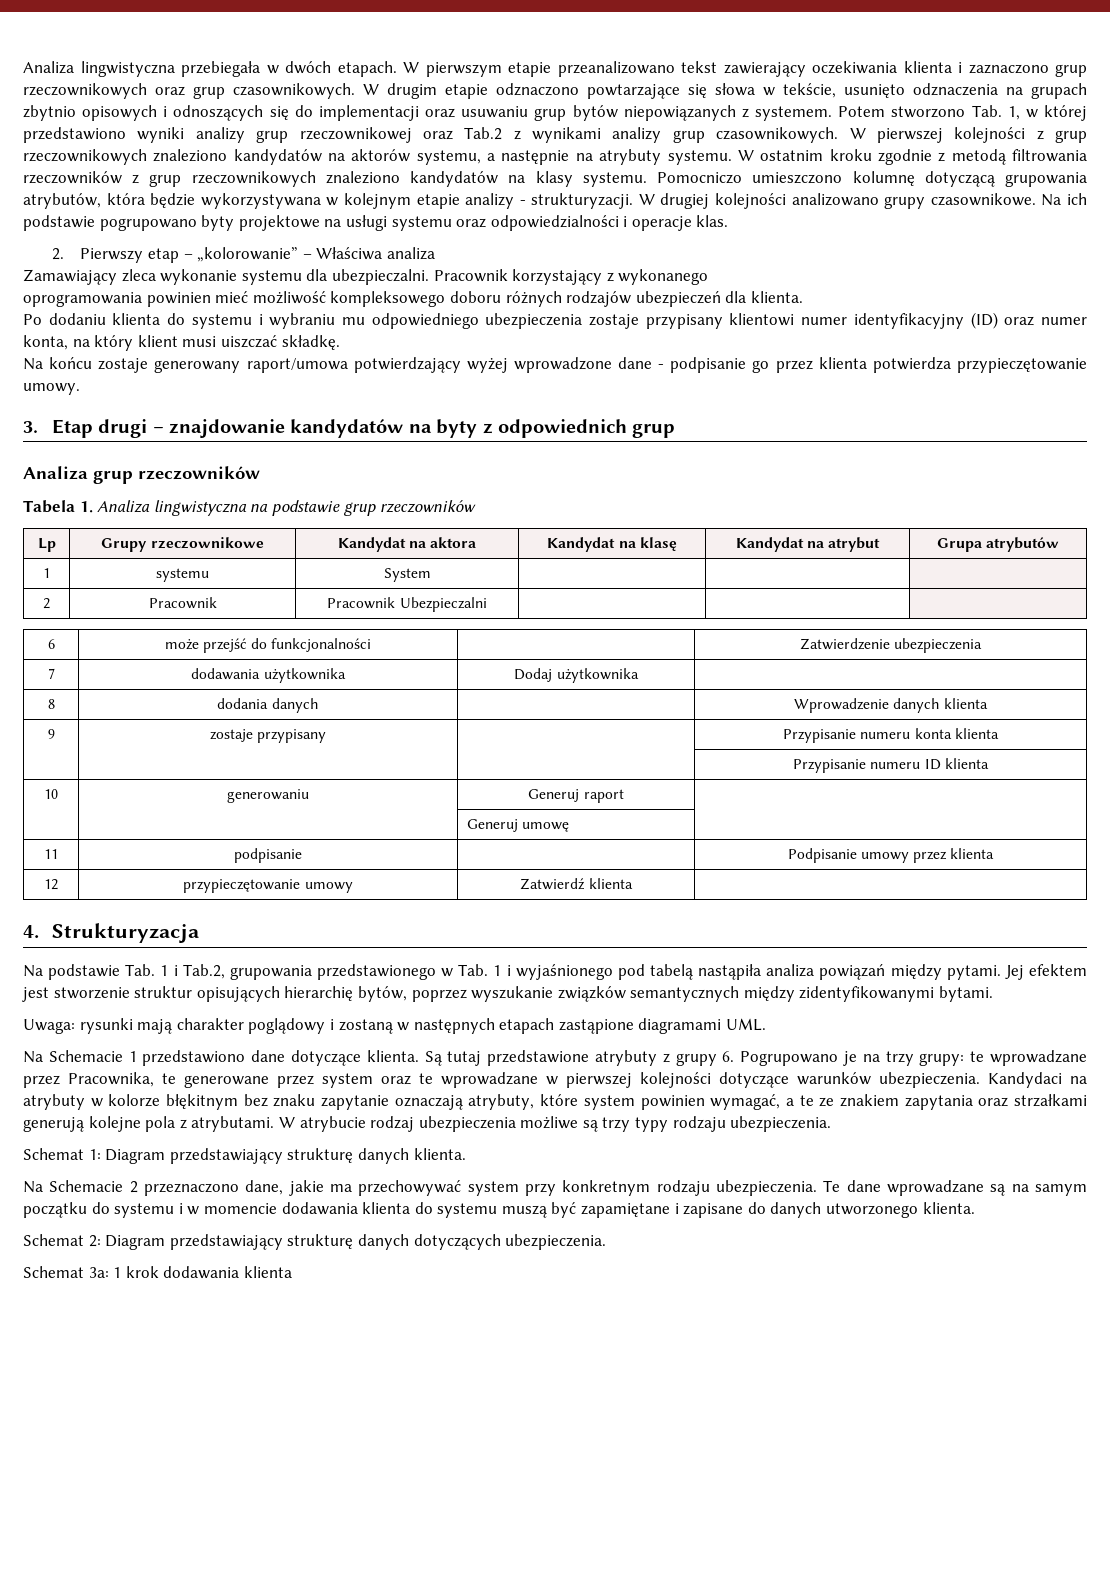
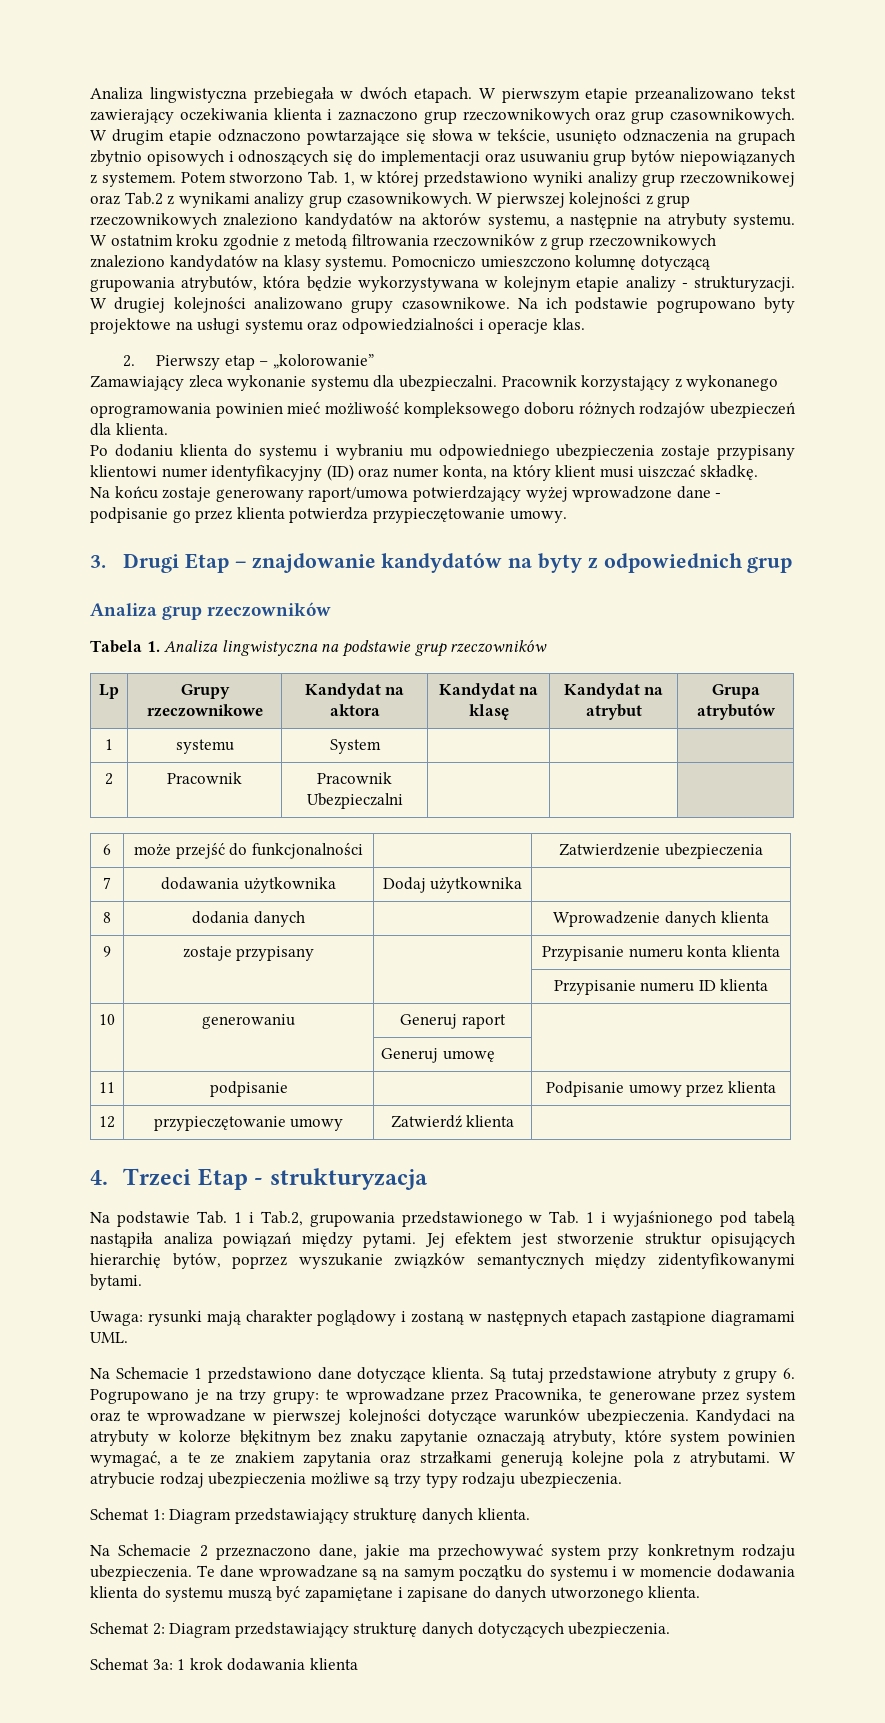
[302,247,435,260] – Właściwa analiza -> (374, 361) none
[51,419,148,438] Etap drugi -> [123,553,229,573] Drugi Etap
[51,923,199,943] Strukturyzacja -> [123,1168,428,1190] Trzeci Etap - strukturyzacja

